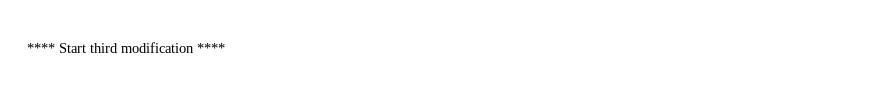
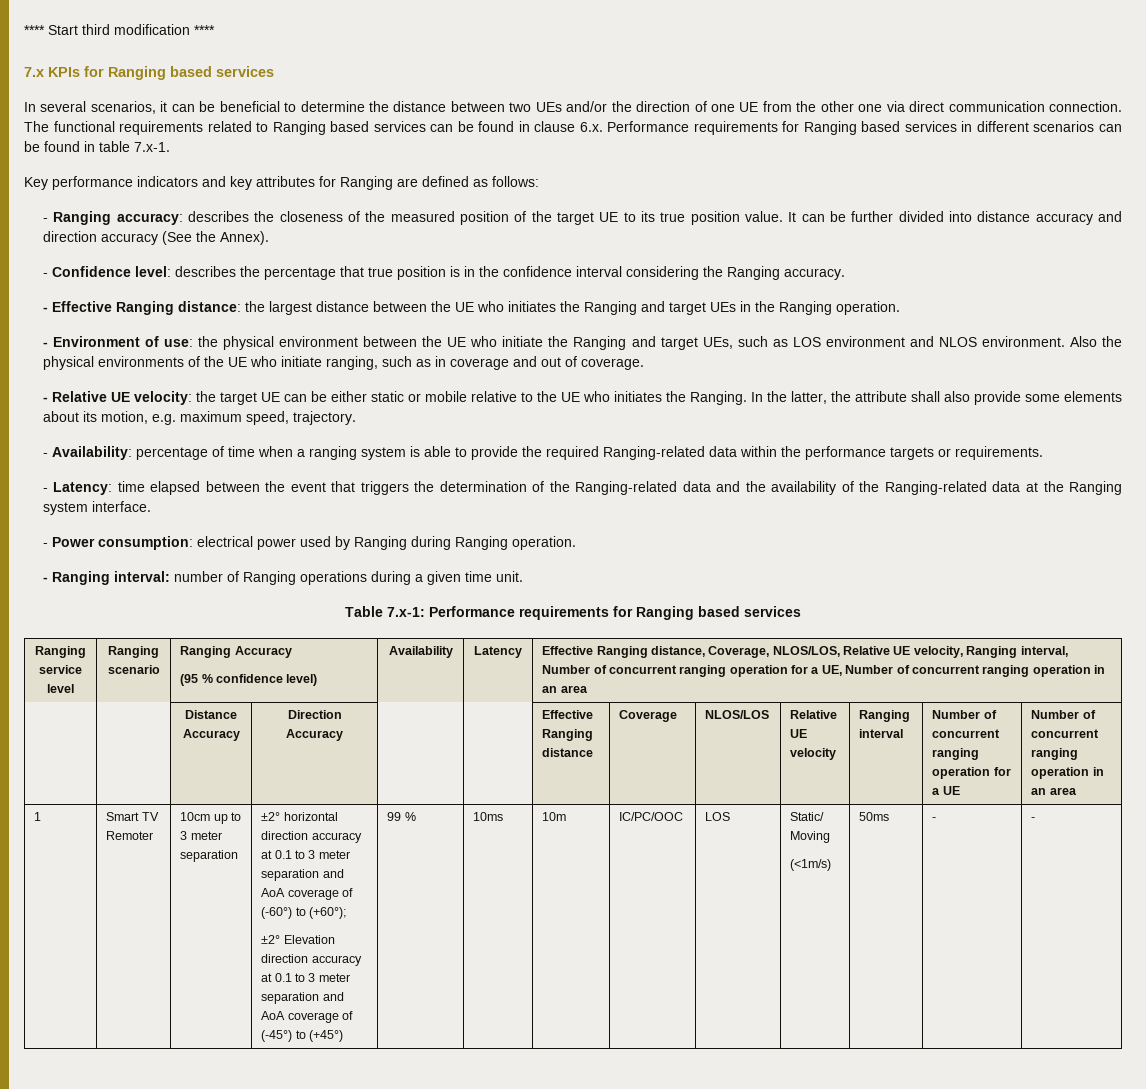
(225, 48) none -> [24,66,274,80] [24,101,1123,114] [24,121,1122,135] [24,141,170,152] [24,176,539,190] [42,211,1123,225] [42,231,269,245] [42,266,845,280] [42,301,900,315] [42,336,1122,350] [42,356,644,370] [42,391,1122,405] [42,411,356,425] [42,446,1043,460] [42,481,1123,495] [42,501,151,515] [42,536,576,550] [42,571,523,585] [345,606,801,620] [35,646,86,658] [39,665,82,674] [47,684,74,693] [107,646,159,658] [107,665,160,674] [180,646,292,658] [180,674,318,686] [388,646,453,658] [474,646,522,658] [542,646,1068,658] [542,665,1106,677] [542,685,588,693] [185,710,237,719] [182,729,240,741] [287,710,342,719] [286,729,343,741] [542,710,594,719] [542,729,594,741] [542,748,594,757] [619,710,678,722] [705,710,770,719] [790,710,838,719] [790,729,808,738] [790,748,837,760] [859,710,911,722] [859,729,904,738] [932,710,997,719] [932,729,1001,738] [932,748,980,760] [932,767,1011,779] [932,786,960,795] [1031,710,1096,719] [1031,729,1100,738] [1031,748,1079,760] [1031,767,1104,779] [1031,787,1077,795] [34,812,42,821] [106,812,159,821] [106,831,154,840] [180,812,241,824] [180,831,222,840] [180,850,239,862] [261,812,338,821] [261,831,362,843] [261,850,350,859] [261,869,344,881] [261,888,353,900] [261,907,346,919] [261,935,335,944] [261,954,362,966] [261,973,350,982] [261,992,344,1004] [261,1011,353,1023] [261,1030,343,1042] [387,812,416,821] [473,812,504,821] [542,812,567,821] [619,812,684,821] [705,812,731,821] [790,812,825,821] [790,831,831,843] [790,859,832,871] [859,812,890,821] [932,817,937,821] [1031,817,1036,821] // 7.x KPIs for Ranging based services // In several scenarios, it can be beneficial to determine the distance between two UEs and/or the direction of one UE from the other one via direct communication connection. The functional requirements related to Ranging based services can be found in clause 6.x. Performance requirements for Ranging based services in different scenarios can be found in table 7.x-1. // Key performance indicators and key attributes for Ranging are defined as follows: // - Ranging accuracy: describes the closeness of the measured position of the target UE to its true position value. It can be further divided into distance accuracy and direction accuracy (See the Annex). // - Confidence level: describes the percentage that true position is in the confidence interval considering the Ranging accuracy. // - Effective Ranging distance: the largest distance between the UE who initiates the Ranging and target UEs in the Ranging operation. // - Environment of use: the physical environment between the UE who initiate the Ranging and target UEs, such as LOS environment and NLOS environment. Also the physical environments of the UE who initiate ranging, such as in coverage and out of coverage. // - Relative UE velocity: the target UE can be either static or mobile relative to the UE who initiates the Ranging. In the latter, the attribute shall also provide some elements about its motion, e.g. maximum speed, trajectory. // - Availability: percentage of time when a ranging system is able to provide the required Ranging-related data within the performance targets or requirements. // - Latency: time elapsed between the event that triggers the determination of the Ranging-related data and the availability of the Ranging-related data at the Ranging system interface. // - Power consumption: electrical power used by Ranging during Ranging operation. // - Ranging interval: number of Ranging operations during a given time unit. // Table 7.x-1: Performance requirements for Ranging based services // Ranging service level | Ranging scenario | Ranging Accuracy // (95 % confidence level) | Availability | Latency | Effective Ranging distance, Coverage, NLOS/LOS, Relative UE velocity, Ranging interval, Number of concurrent ranging operation for a UE, Number of concurrent ranging operation in an area // | | Distance Accuracy | Direction Accuracy | | | Effective Ranging distance | Coverage | NLOS/LOS | Relative UE velocity | Ranging interval | Number of concurrent ranging operation for a UE | Number of concurrent ranging operation in an area // 1 | Smart TV Remoter | 10cm up to 3 meter separation | ±2° horizontal direction accuracy at 0.1 to 3 meter separation and AoA coverage of (-60°) to (+60°); // ±2° Elevation direction accuracy at 0.1 to 3 meter separation and AoA coverage of (-45°) to (+45°) | 99 % | 10ms | 10m | IC/PC/OOC | LOS | Static/ Moving // (<1m/s) | 50ms | - | -

